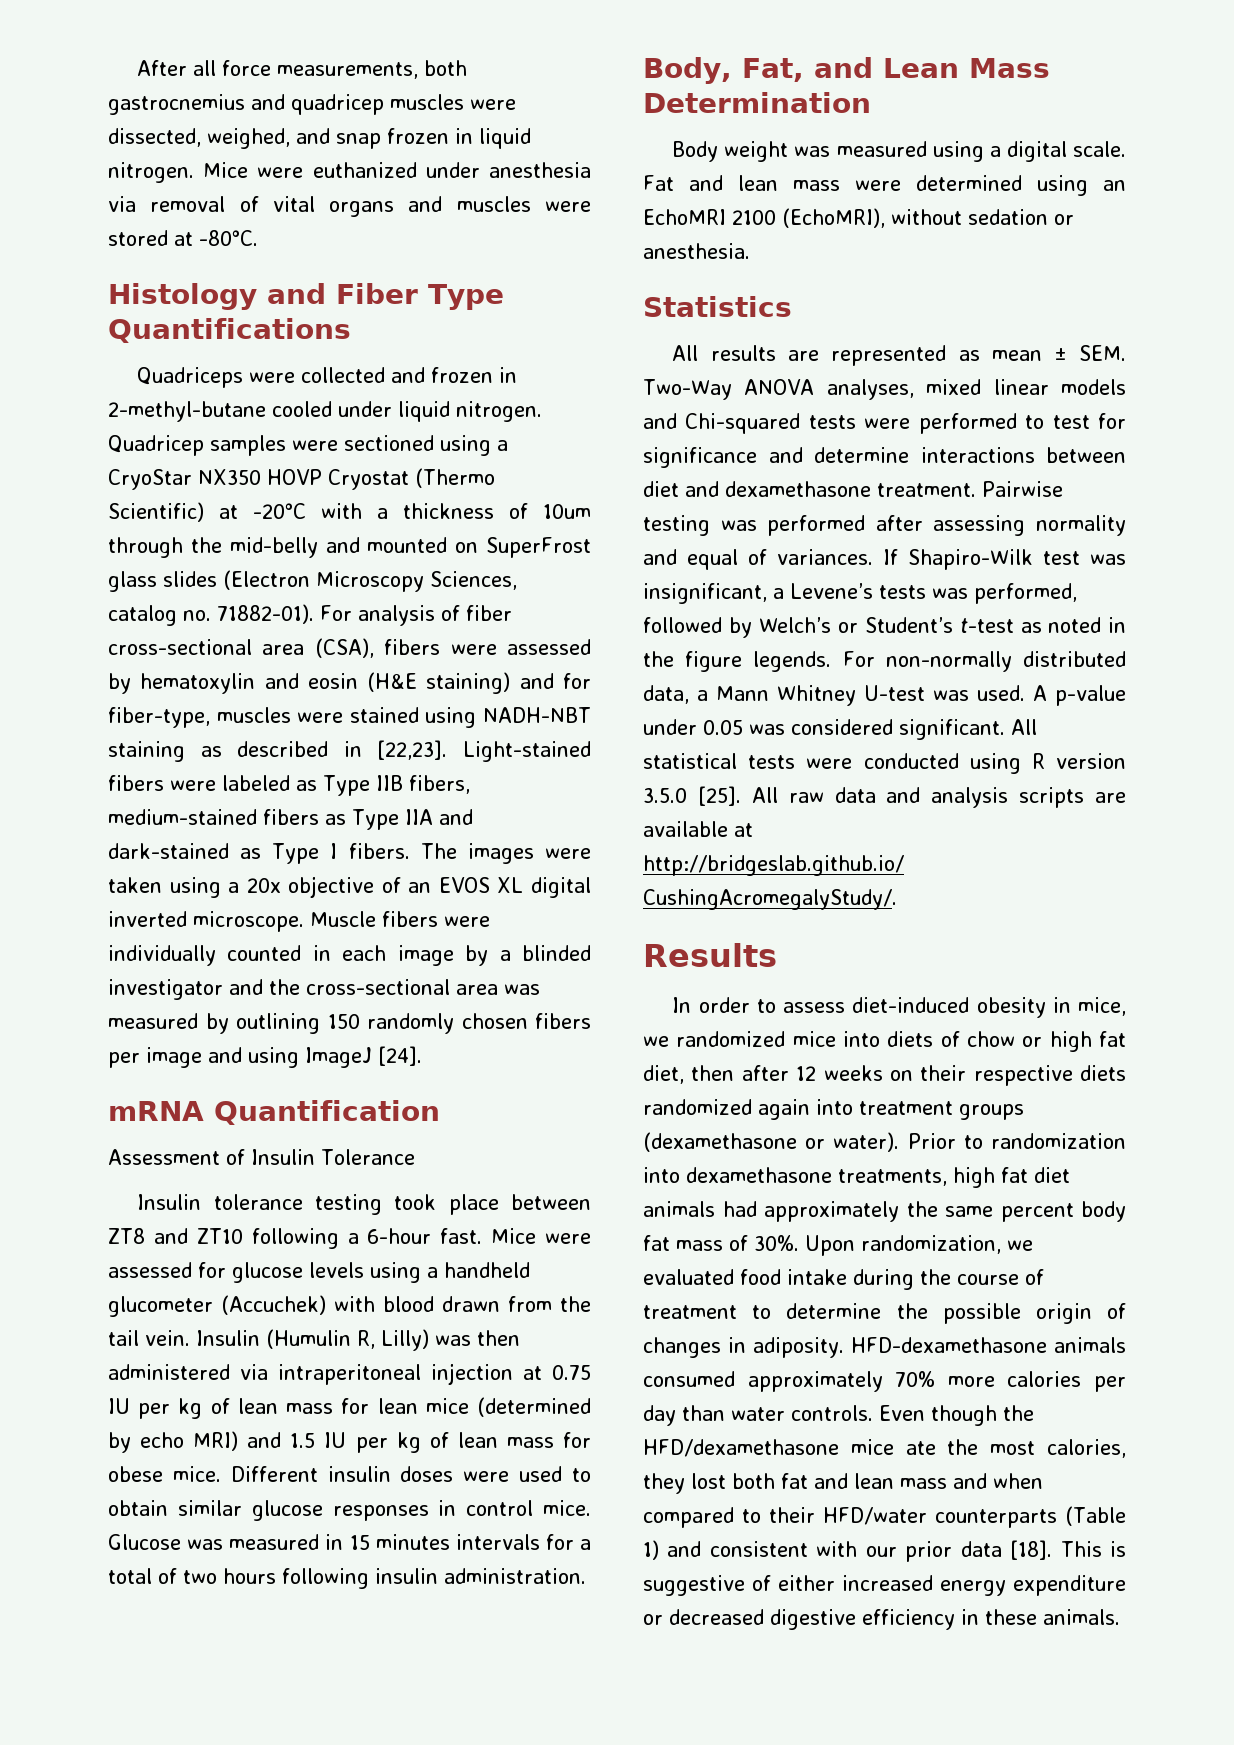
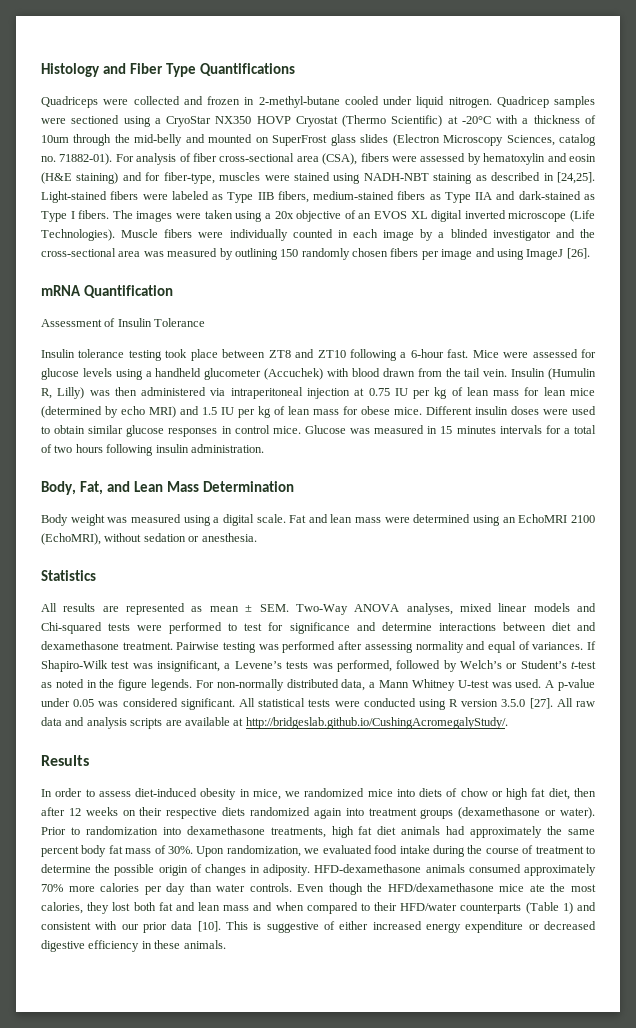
[137,60,468,79] [108,94,516,115] [108,128,531,149] [108,162,591,183] [108,196,591,217] [108,230,258,246] After all force measurements, both gastrocnemius and quadricep muscles were dissected, weighed, and snap frozen in liquid nitrogen. Mice were euthanized under anesthesia via removal of vital organs and muscles were stored at -80°C. // -> (41, 70) none
[377,740,448,760] [22,23]. -> [557,172,596,184] [24,25].
[193,911,304,932] microscope. -> [508,210,595,222] [41,229,115,241] microscope (Life Technologies).
[378,1046,422,1066] [24]. -> [566,248,590,259] [26].
[697,786,741,806] [25]. -> [529,698,553,709] [27].
[1010,1540,1053,1560] [18]. -> [197,921,221,932] [10].

